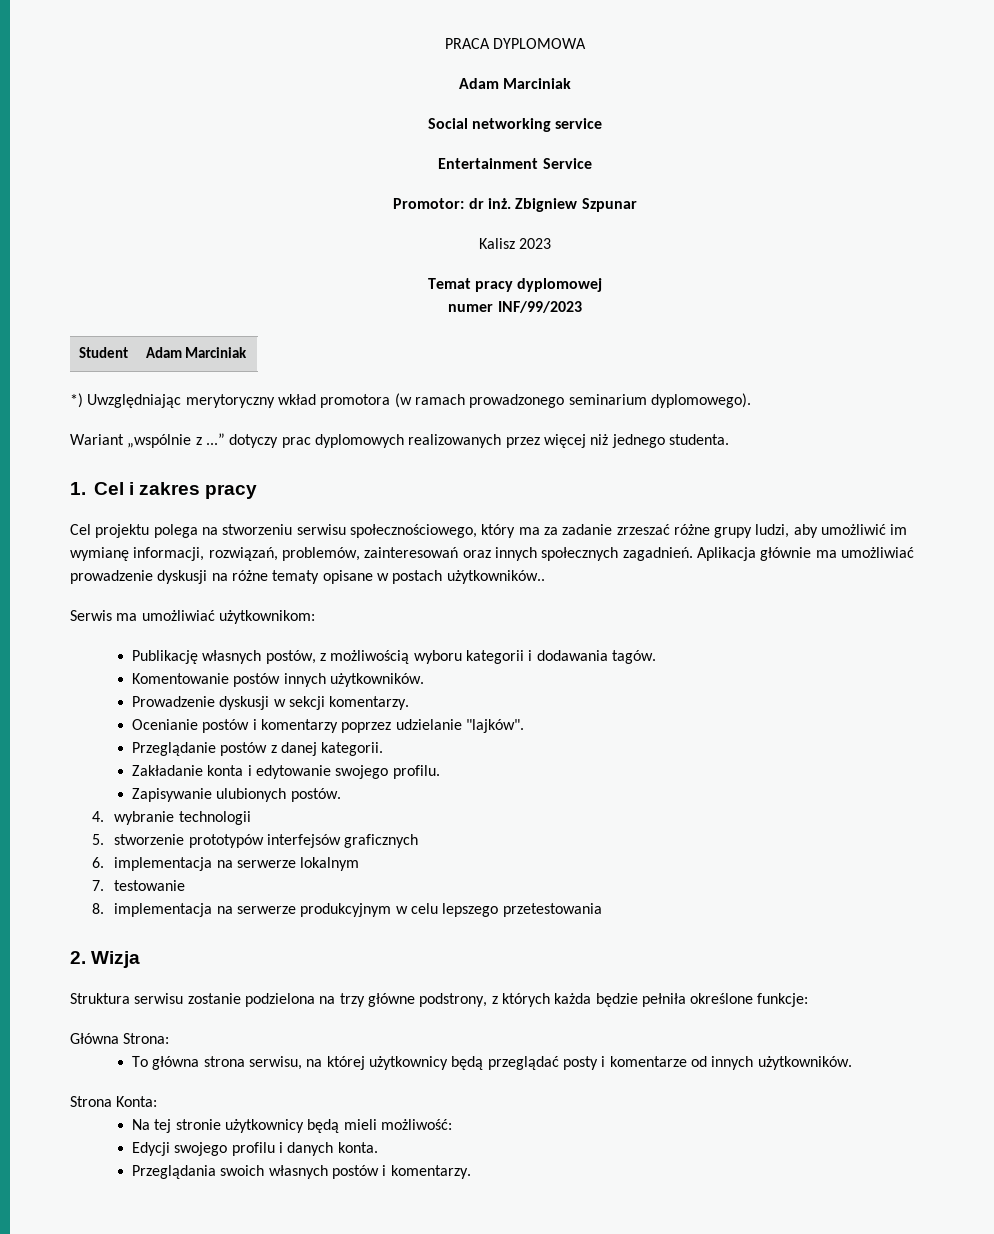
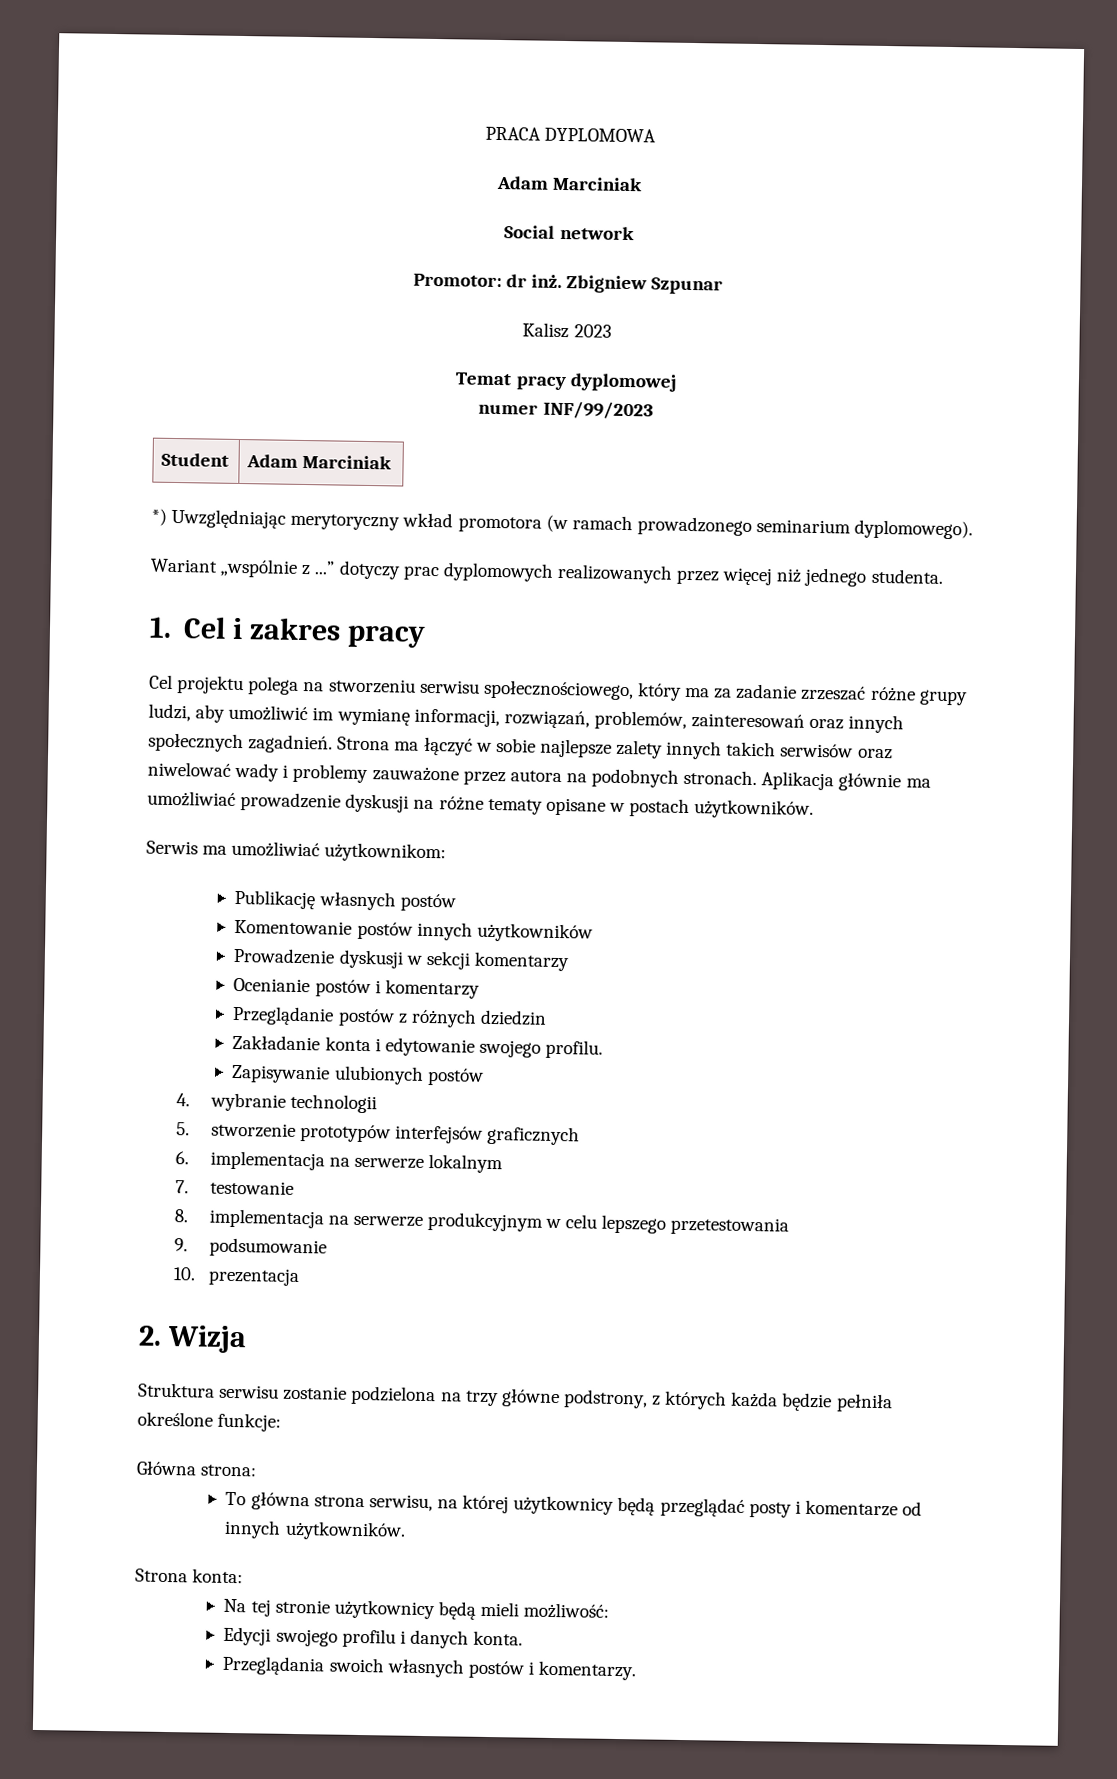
[472,118,603,132] [438,158,592,169] networking service // Entertainment Service -> [559,225,635,241] network
(693, 554) none -> [337,736,893,760] [147,761,758,788] Strona ma łączyć w sobie najlepsze zalety innych takich serwisów oraz niwelować wady i problemy zauważone przez autora na podobnych stronach.
[446,570,545,584] użytkowników.. -> [694,799,815,819] użytkowników.
[265,650,656,664] postów, z możliwością wyboru kategorii i dodawania tagów. -> [399,893,456,912] postów
[329,673,424,687] użytkowników. -> [476,922,593,943] użytkowników
[329,696,410,710] komentarzy. -> [473,951,570,972] komentarzy
[341,719,524,733] poprzez udzielanie "lajków". -> (480, 989) none
[280,742,384,756] danej kategorii. -> [410,1008,547,1028] różnych dziedzin
[290,788,341,802] postów. -> [426,1067,484,1086] postów
(602, 910) none -> [174,1237,327,1258] [173,1267,300,1287] // 9. podsumowanie // 10. prezentacja
[123,1033,170,1044] Strona: -> [200,1464,258,1477] strona:
[116,1096,158,1107] Konta: -> [192,1568,244,1584] konta:

